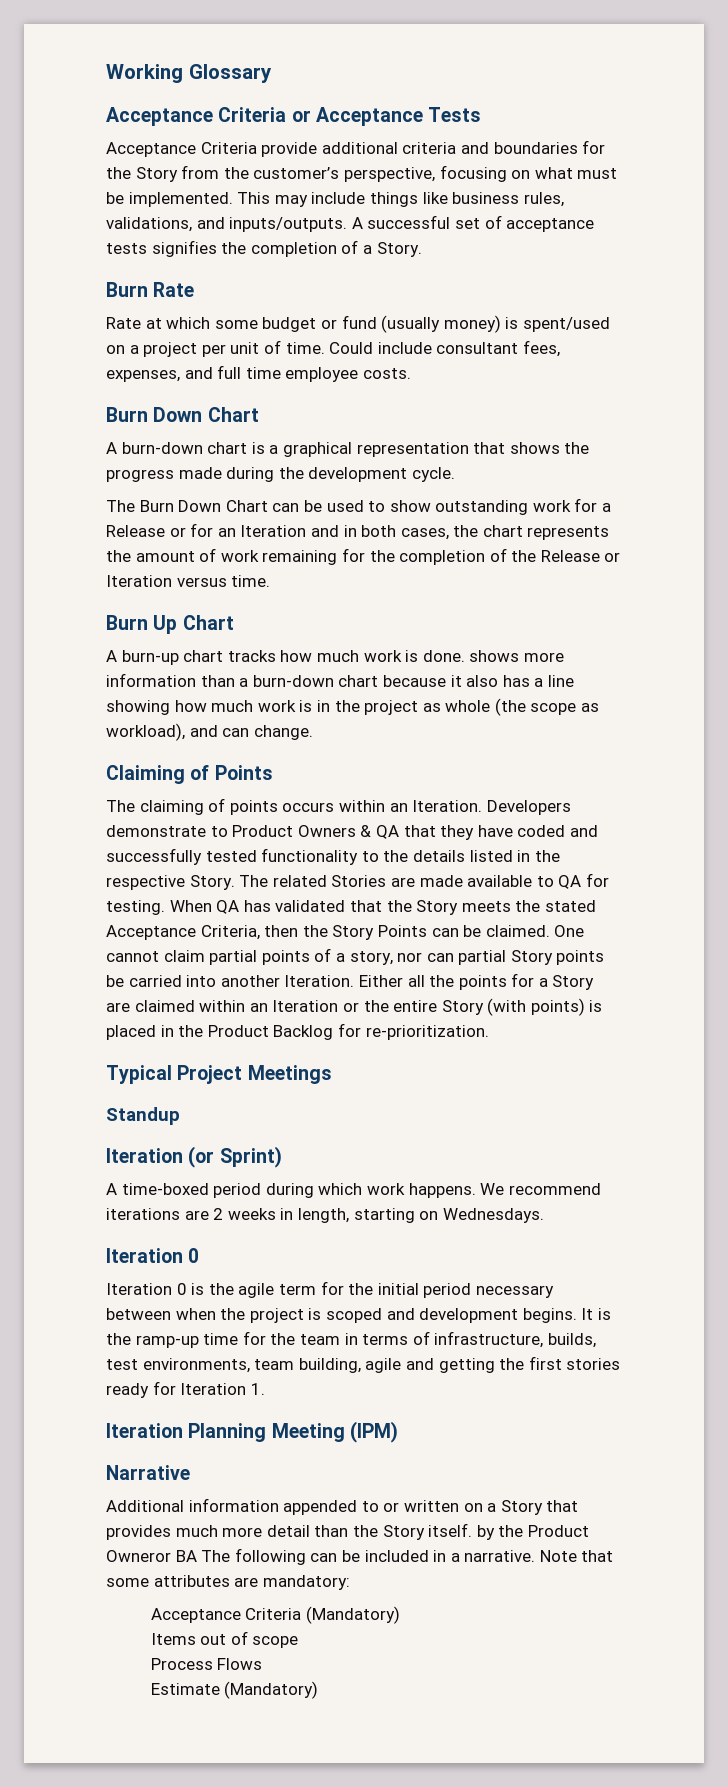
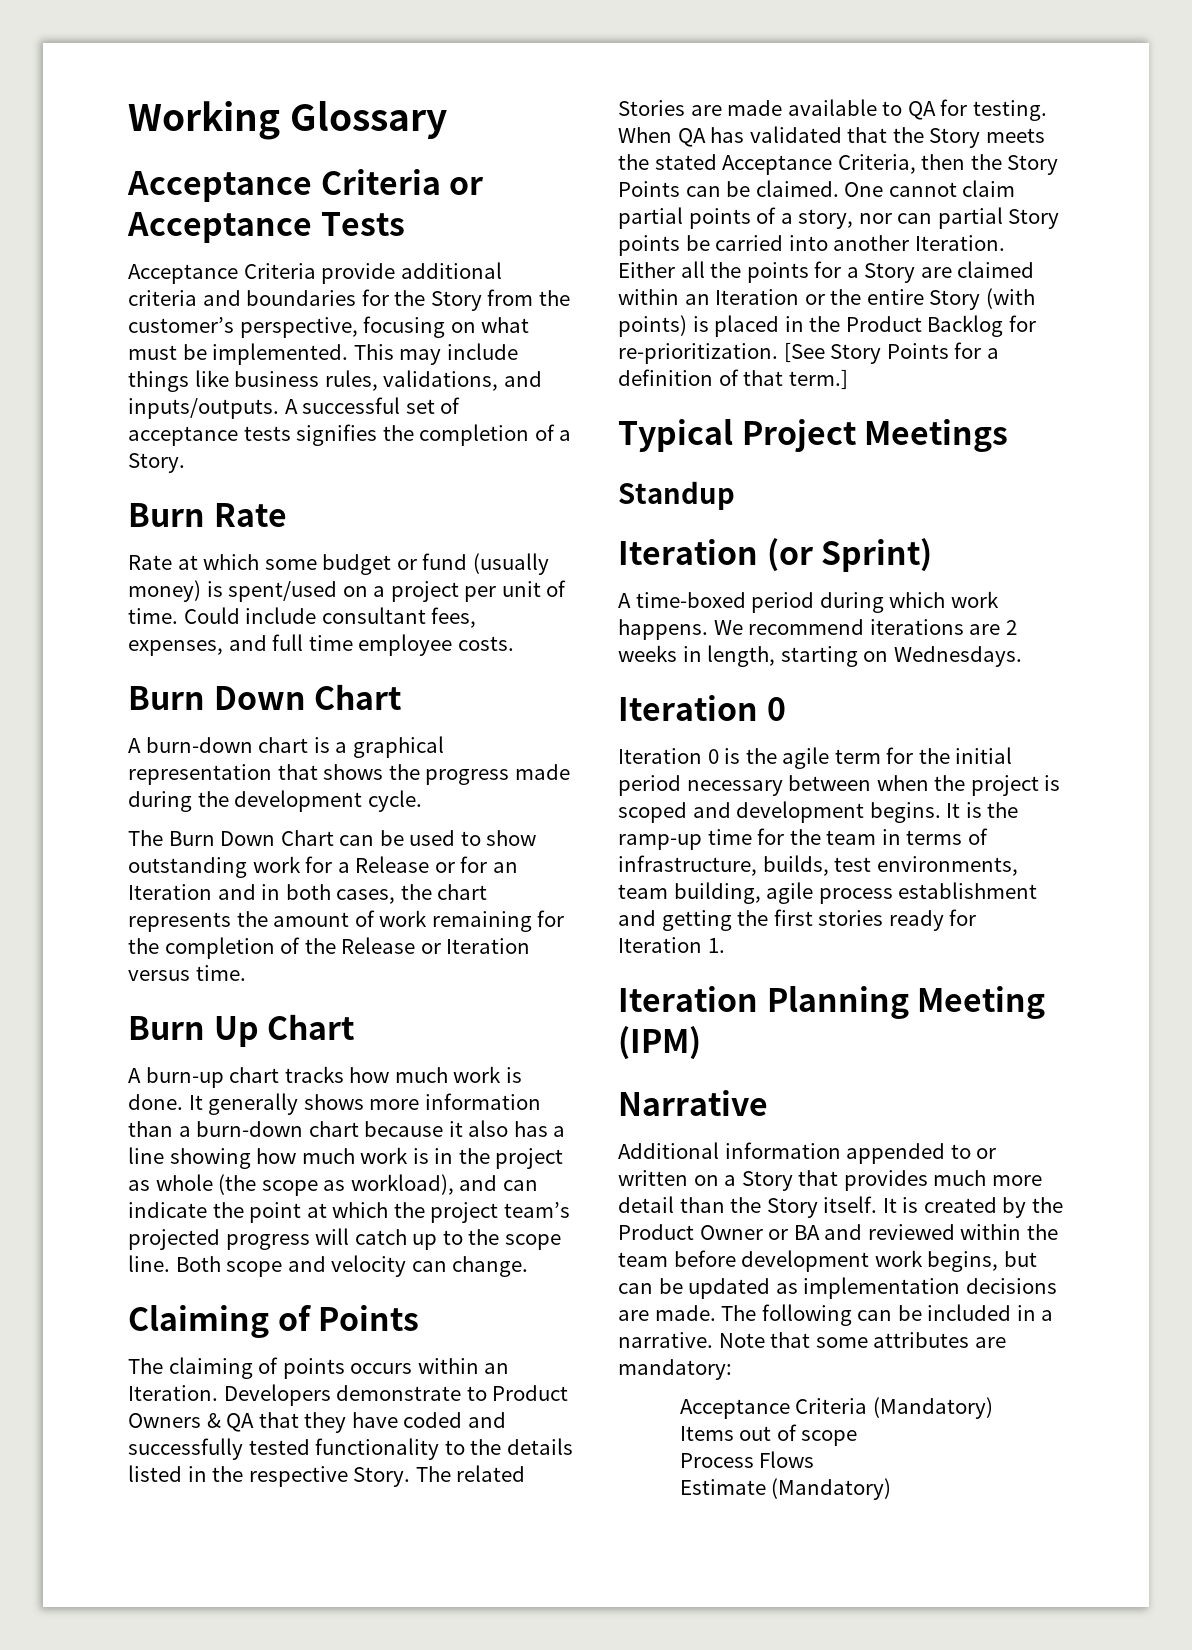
(465, 656) none -> [188,1093,299,1115] It generally
(250, 732) none -> [128,1202,570,1223] [128,1228,561,1250] [128,1255,447,1277] indicate the point at which the project team’s projected progress will catch up to the scope line. Both scope and velocity can
(489, 1032) none -> [783,342,999,364] [618,369,848,390] [See Story Points for a definition of that term.]
(402, 1365) none -> [818,882,1038,904] process establishment
[476,1525,589,1540] [106,1550,197,1562] by the Product Owneror BA -> [882,1197,1063,1218] [618,1224,1058,1240] [618,1250,1037,1272] [618,1277,1057,1299] [618,1305,716,1321] It is created by the Product Owner or BA and reviewed within the team before development work begins, but can be updated as implementation decisions are made.

